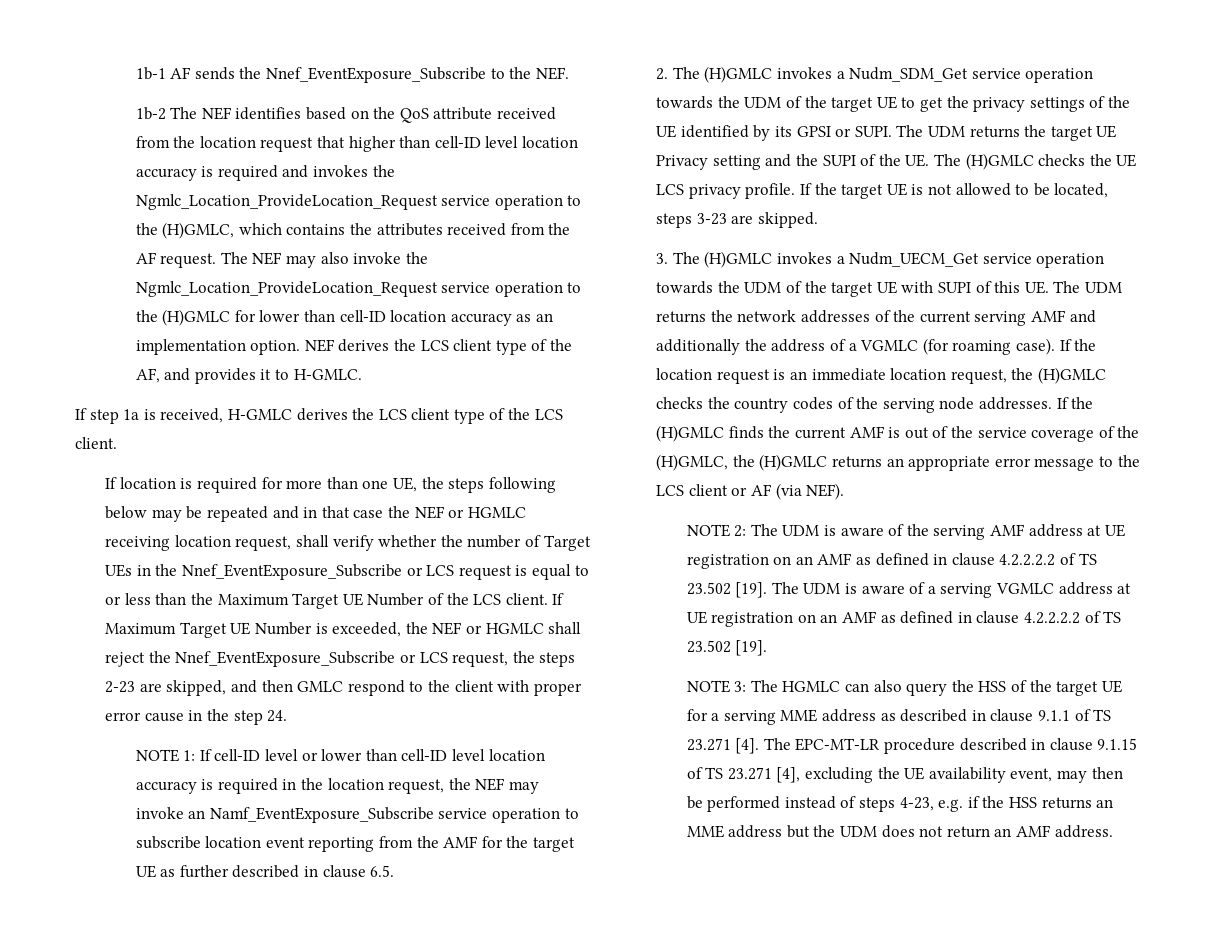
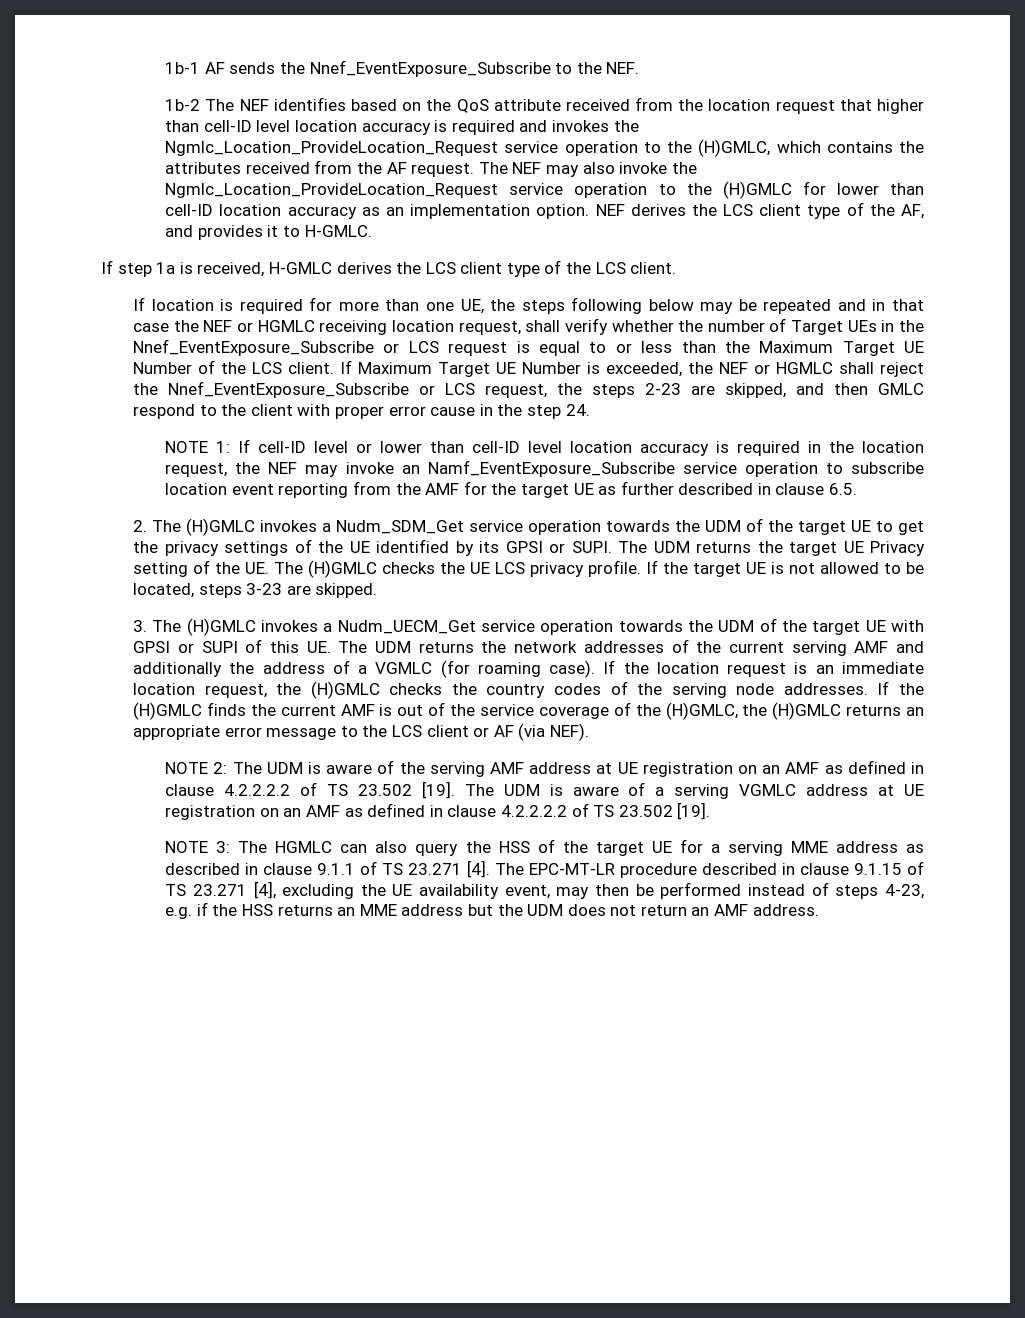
[765,154,856,167] and the SUPI -> (189, 569) none
(934, 287) none -> [133,641,194,653] GPSI or

